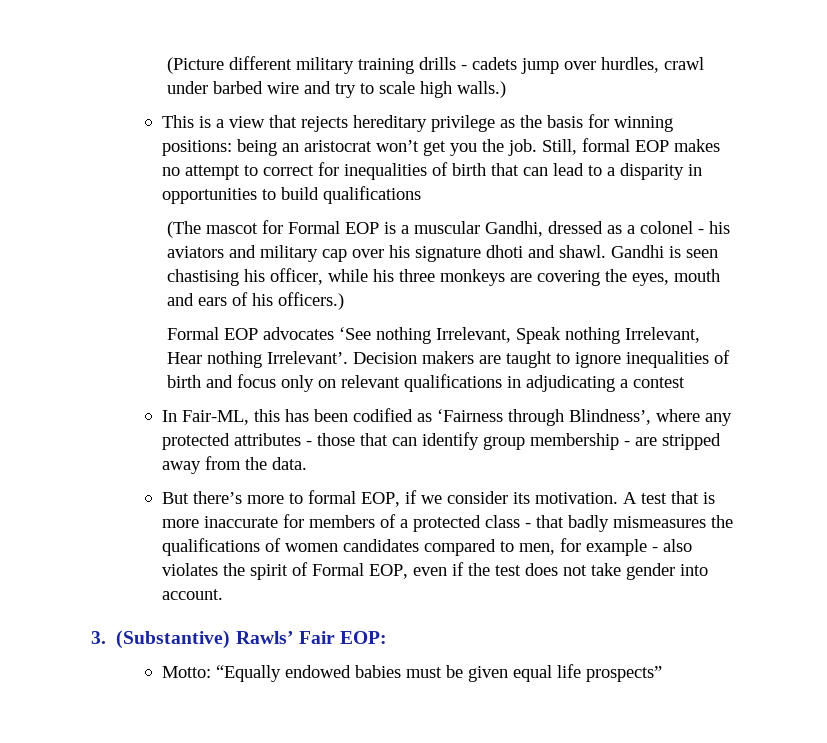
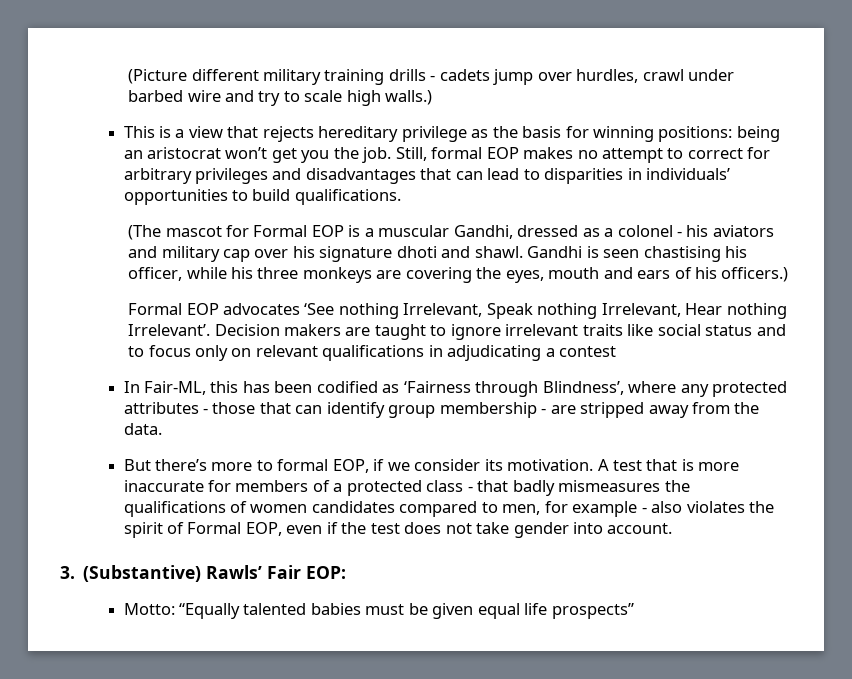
[343,162,486,180] inequalities of birth -> [123,168,416,184] arbitrary privileges and disadvantages
[606,163,702,180] a disparity in -> [544,168,731,184] disparities in individuals’
[322,186,421,204] qualifications -> [294,189,401,205] qualifications.
[625,350,730,368] [166,375,233,388] inequalities of birth and -> [505,324,786,336] [128,346,145,357] irrelevant traits like social status and to
[284,665,351,678] endowed -> [243,603,307,615] talented

